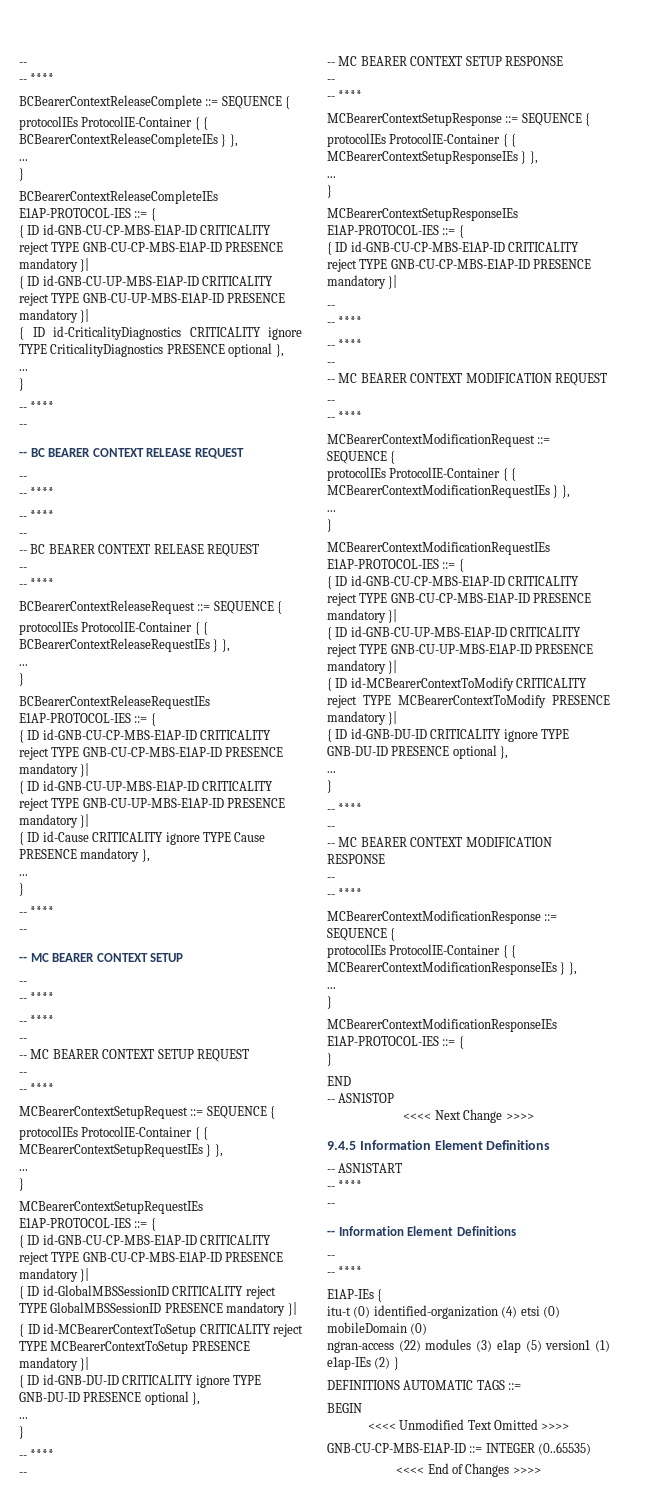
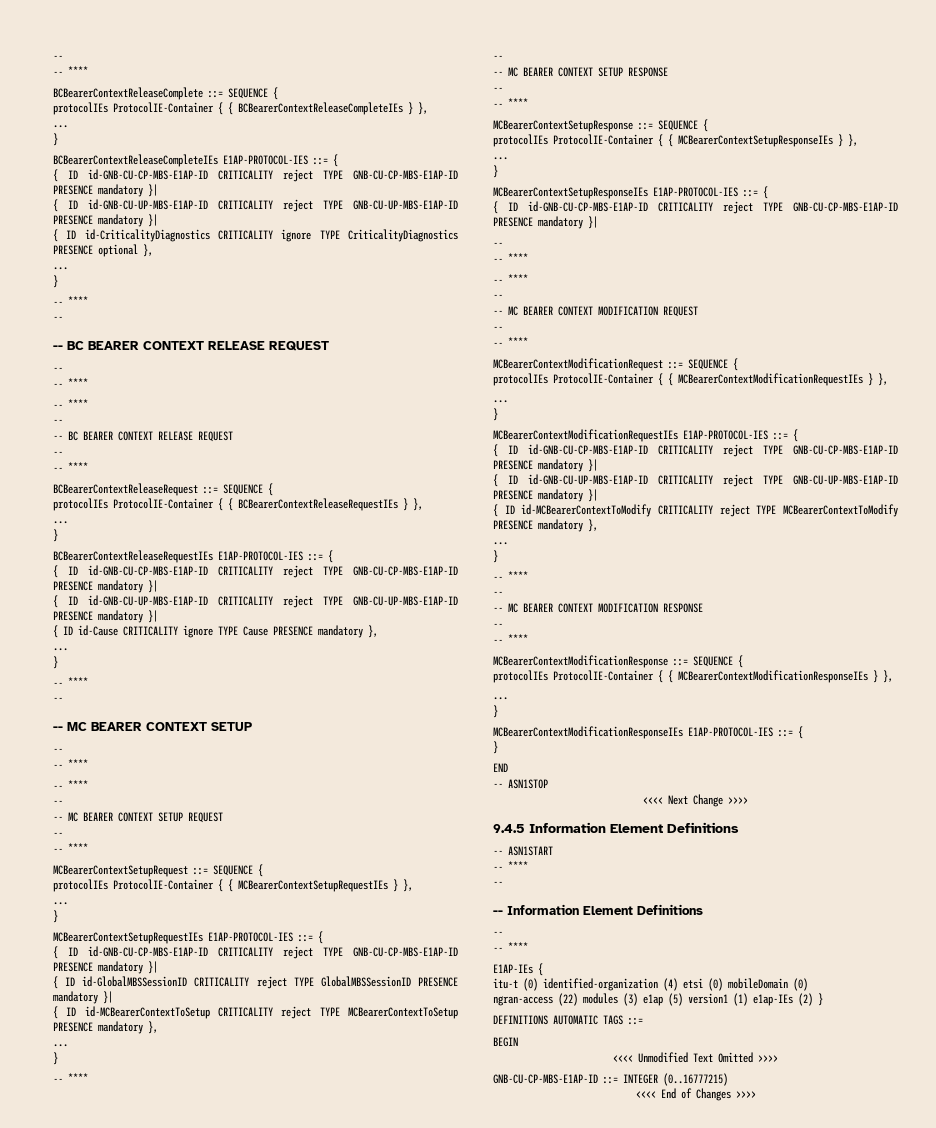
[80,1357,90,1371] [19,1374,261,1388] [19,1391,189,1405] }| // { ID id-GNB-DU-ID CRITICALITY ignore TYPE GNB-DU-ID PRESENCE optional -> (143, 1027) none
[388,711,398,725] [327,728,569,742] [327,745,497,759] }| // { ID id-GNB-DU-ID CRITICALITY ignore TYPE GNB-DU-ID PRESENCE optional -> (583, 525) none
[538,1442,592,1455] (0..65535) -> [663,1073,728,1086] (0..16777215)

